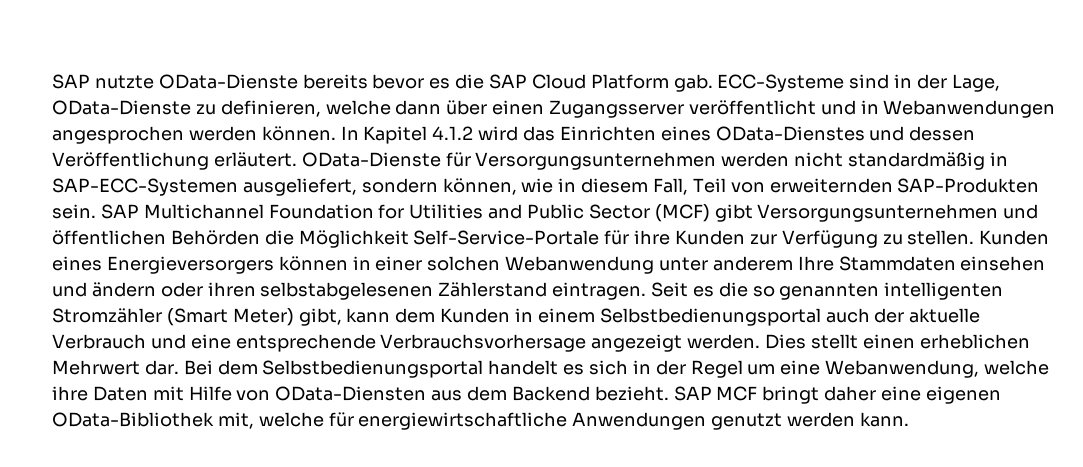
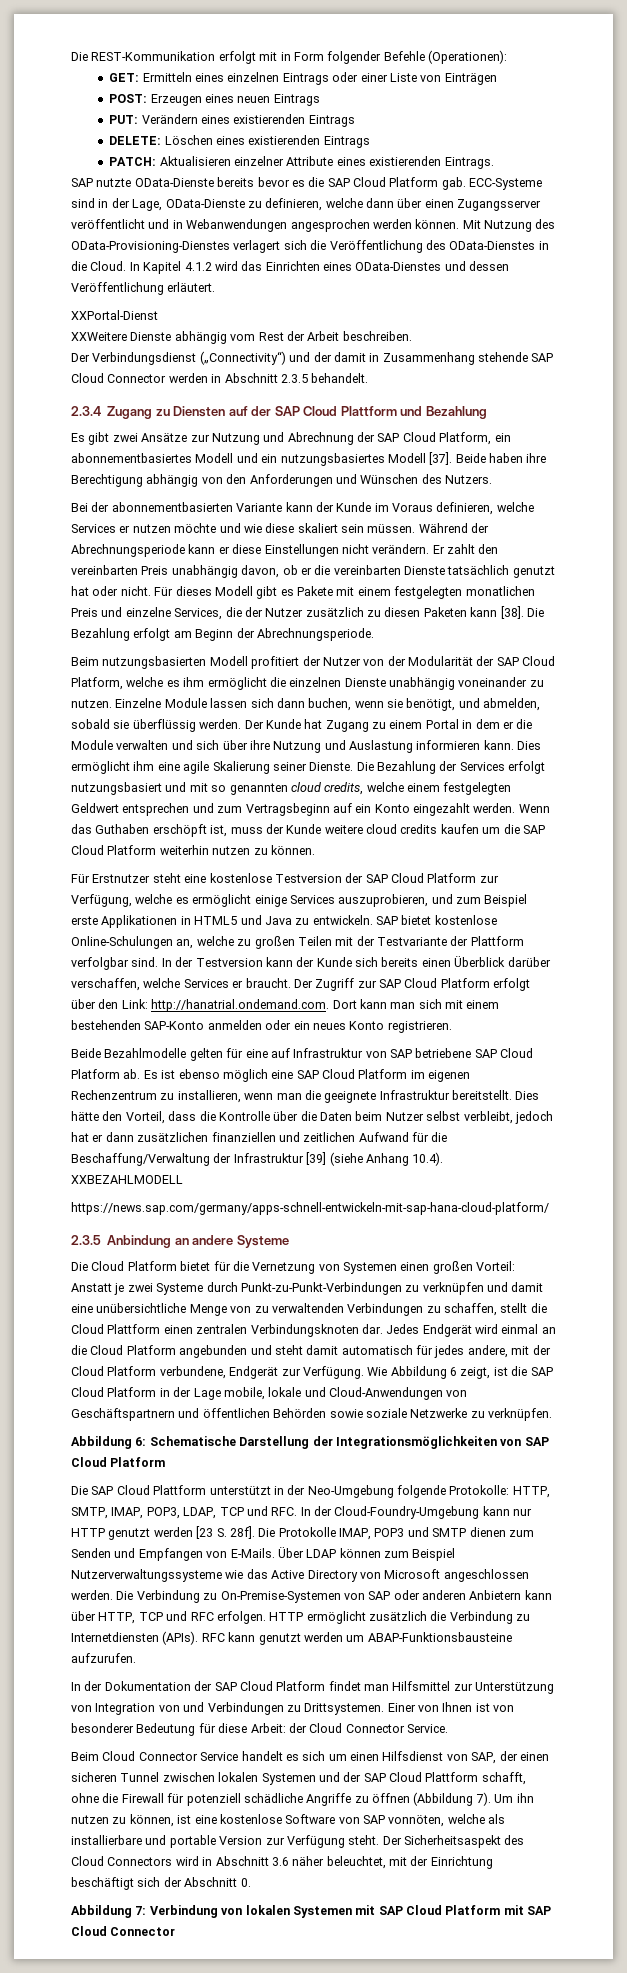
(52, 81) none -> [71,50,507,64] [109,72,497,85] [109,94,320,106] [109,114,355,127] [109,135,370,148] [109,156,494,169] Die REST-Kommunikation erfolgt mit in Form folgender Befehle (Operationen): // GET: Ermitteln eines einzelnen Eintrags oder einer Liste von Einträgen // POST: Erzeugen eines neuen Eintrags // PUT: Verändern eines existierenden Eintrags // DELETE: Löschen eines existierenden Eintrags // PATCH: Aktualisieren einzelner Attribute eines existierenden Eintrags. //
(336, 133) none -> [462,219,556,232] [71,240,549,253] [71,261,127,271] Mit Nutzung des OData-Provisioning-Dienstes verlagert sich die Veröffentlichung des OData-Dienstes in die Cloud.
[301,152,1008,170] [52,178,1040,196] [52,204,1039,222] [52,230,1050,248] [52,256,1046,274] [52,282,1004,300] [52,308,981,326] [52,334,1030,352] [52,360,1050,378] [52,386,1001,404] [52,412,909,430] OData-Dienste für Versorgungsunternehmen werden nicht standardmäßig in SAP-ECC-Systemen ausgeliefert, sondern können, wie in diesem Fall, Teil von erweiternden SAP-Produkten sein. SAP Multichannel Foundation for Utilities and Public Sector (MCF) gibt Versorgungsunternehmen und öffentlichen Behörden die Möglichkeit Self-Service-Portale für ihre Kunden zur Verfügung zu stellen. Kunden eines Energieversorgers können in einer solchen Webanwendung unter anderem Ihre Stammdaten einsehen und ändern oder ihren selbstabgelesenen Zählerstand eintragen. Seit es die so genannten intelligenten Stromzähler (Smart Meter) gibt, kann dem Kunden in einem Selbstbedienungsportal auch der aktuelle Verbrauch und eine entsprechende Verbrauchsvorhersage angezeigt werden. Dies stellt einen erheblichen Mehrwert dar. Bei dem Selbstbedienungsportal handelt es sich in der Regel um eine Webanwendung, welche ihre Daten mit Hilfe von OData-Diensten aus dem Backend bezieht. SAP MCF bringt daher eine eigenen OData-Bibliothek mit, welche für energiewirtschaftliche Anwendungen genutzt werden kann. -> [71,310,158,320] [71,331,412,344] [71,351,554,365] [71,373,369,383] [71,406,487,419] [71,432,511,445] [71,452,547,466] [71,474,492,487] [71,502,534,515] [71,523,490,533] [71,544,499,557] [71,565,555,578] [71,586,535,599] [71,606,544,620] [71,628,374,641] [71,656,556,669] [71,677,544,690] [71,698,541,711] [71,719,533,732] [71,740,542,753] [71,761,546,774] [71,782,512,795] [71,803,550,816] [71,824,545,837] [71,845,315,855] [71,873,499,883] [71,894,528,907] [71,915,497,928] [71,936,524,949] [71,956,551,970] [71,978,531,991] [71,999,500,1012] [71,1020,452,1033] [71,1048,534,1061] [71,1069,471,1082] [71,1090,540,1103] [71,1111,553,1124] [71,1132,448,1142] [71,1152,444,1166] [71,1175,183,1184] [71,1202,549,1215] [71,1235,289,1248] [71,1261,516,1274] [71,1282,544,1295] [71,1303,547,1316] [71,1324,556,1337] [71,1345,551,1358] [71,1366,553,1379] [71,1387,468,1400] [71,1408,552,1421] [71,1436,549,1449] [71,1457,166,1467] [71,1485,550,1498] [71,1506,533,1519] [71,1526,534,1540] [71,1547,456,1561] [71,1569,529,1582] [71,1590,552,1603] [71,1611,531,1624] [71,1631,512,1645] [71,1653,136,1663] [71,1681,555,1694] [71,1702,515,1715] [71,1723,448,1736] [71,1751,549,1764] [71,1772,526,1785] [71,1792,534,1806] [71,1814,506,1827] [71,1835,525,1848] [71,1856,493,1869] [71,1877,251,1890] [71,1905,552,1918] [71,1926,176,1936] // XXPortal-Dienst // XXWeitere Dienste abhängig vom Rest der Arbeit beschreiben. // Der Verbindungsdienst („Connectivity“) und der damit in Zusammenhang stehende SAP Cloud Connector werden in Abschnitt 2.3.5 behandelt. // 2.3.4 Zugang zu Diensten auf der SAP Cloud Plattform und Bezahlung // Es gibt zwei Ansätze zur Nutzung und Abrechnung der SAP Cloud Platform, ein abonnementbasiertes Modell und ein nutzungsbasiertes Modell [37]. Beide haben ihre Berechtigung abhängig von den Anforderungen und Wünschen des Nutzers. // Bei der abonnementbasierten Variante kann der Kunde im Voraus definieren, welche Services er nutzen möchte und wie diese skaliert sein müssen. Während der Abrechnungsperiode kann er diese Einstellungen nicht verändern. Er zahlt den vereinbarten Preis unabhängig davon, ob er die vereinbarten Dienste tatsächlich genutzt hat oder nicht. Für dieses Modell gibt es Pakete mit einem festgelegten monatlichen Preis und einzelne Services, die der Nutzer zusätzlich zu diesen Paketen kann [38]. Die Bezahlung erfolgt am Beginn der Abrechnungsperiode. // Beim nutzungsbasierten Modell profitiert der Nutzer von der Modularität der SAP Cloud Platform, welche es ihm ermöglicht die einzelnen Dienste unabhängig voneinander zu nutzen. Einzelne Module lassen sich dann buchen, wenn sie benötigt, und abmelden, sobald sie überflüssig werden. Der Kunde hat Zugang zu einem Portal in dem er die Module verwalten und sich über ihre Nutzung und Auslastung informieren kann. Dies ermöglicht ihm eine agile Skalierung seiner Dienste. Die Bezahlung der Services erfolgt nutzungsbasiert und mit so genannten cloud credits, welche einem festgelegten Geldwert entsprechen und zum Vertragsbeginn auf ein Konto eingezahlt werden. Wenn das Guthaben erschöpft ist, muss der Kunde weitere cloud credits kaufen um die SAP Cloud Platform weiterhin nutzen zu können. // Für Erstnutzer steht eine kostenlose Testversion der SAP Cloud Platform zur Verfügung, welche es ermöglicht einige Services auszuprobieren, und zum Beispiel erste Applikationen in HTML5 und Java zu entwickeln. SAP bietet kostenlose Online-Schulungen an, welche zu großen Teilen mit der Testvariante der Plattform verfolgbar sind. In der Testversion kann der Kunde sich bereits einen Überblick darüber verschaffen, welche Services er braucht. Der Zugriff zur SAP Cloud Platform erfolgt über den Link: http://hanatrial.ondemand.com. Dort kann man sich mit einem bestehenden SAP-Konto anmelden oder ein neues Konto registrieren. // Beide Bezahlmodelle gelten für eine auf Infrastruktur von SAP betriebene SAP Cloud Platform ab. Es ist ebenso möglich eine SAP Cloud Platform im eigenen Rechenzentrum zu installieren, wenn man die geeignete Infrastruktur bereitstellt. Dies hätte den Vorteil, dass die Kontrolle über die Daten beim Nutzer selbst verbleibt, jedoch hat er dann zusätzlichen finanziellen und zeitlichen Aufwand für die Beschaffung/Verwaltung der Infrastruktur [39] (siehe Anhang 10.4). XXBEZAHLMODELL // https://news.sap.com/germany/apps-schnell-entwickeln-mit-sap-hana-cloud-platform/ // 2.3.5 Anbindung an andere Systeme // Die Cloud Platform bietet für die Vernetzung von Systemen einen großen Vorteil: Anstatt je zwei Systeme durch Punkt-zu-Punkt-Verbindungen zu verknüpfen und damit eine unübersichtliche Menge von zu verwaltenden Verbindungen zu schaffen, stellt die Cloud Plattform einen zentralen Verbindungsknoten dar. Jedes Endgerät wird einmal an die Cloud Platform angebunden und steht damit automatisch für jedes andere, mit der Cloud Platform verbundene, Endgerät zur Verfügung. Wie Abbildung 6 zeigt, ist die SAP Cloud Platform in der Lage mobile, lokale und Cloud-Anwendungen von Geschäftspartnern und öffentlichen Behörden sowie soziale Netzwerke zu verknüpfen. // Abbildung 6: Schematische Darstellung der Integrationsmöglichkeiten von SAP Cloud Platform // Die SAP Cloud Plattform unterstützt in der Neo-Umgebung folgende Protokolle: HTTP, SMTP, IMAP, POP3, LDAP, TCP und RFC. In der Cloud-Foundry-Umgebung kann nur HTTP genutzt werden [23 S. 28f]. Die Protokolle IMAP, POP3 und SMTP dienen zum Senden und Empfangen von E-Mails. Über LDAP können zum Beispiel Nutzerverwaltungssysteme wie das Active Directory von Microsoft angeschlossen werden. Die Verbindung zu On-Premise-Systemen von SAP oder anderen Anbietern kann über HTTP, TCP und RFC erfolgen. HTTP ermöglicht zusätzlich die Verbindung zu Internetdiensten (APIs). RFC kann genutzt werden um ABAP-Funktionsbausteine aufzurufen. // In der Dokumentation der SAP Cloud Platform findet man Hilfsmittel zur Unterstützung von Integration von und Verbindungen zu Drittsystemen. Einer von Ihnen ist von besonderer Bedeutung für diese Arbeit: der Cloud Connector Service. // Beim Cloud Connector Service handelt es sich um einen Hilfsdienst von SAP, der einen sicheren Tunnel zwischen lokalen Systemen und der SAP Cloud Plattform schafft, ohne die Firewall für potenziell schädliche Angriffe zu öffnen (Abbildung 7). Um ihn nutzen zu können, ist eine kostenlose Software von SAP vonnöten, welche als installierbare und portable Version zur Verfügung steht. Der Sicherheitsaspekt des Cloud Connectors wird in Abschnitt 3.6 näher beleuchtet, mit der Einrichtung beschäftigt sich der Abschnitt 0. // Abbildung 7: Verbindung von lokalen Systemen mit SAP Cloud Platform mit SAP Cloud Connector

